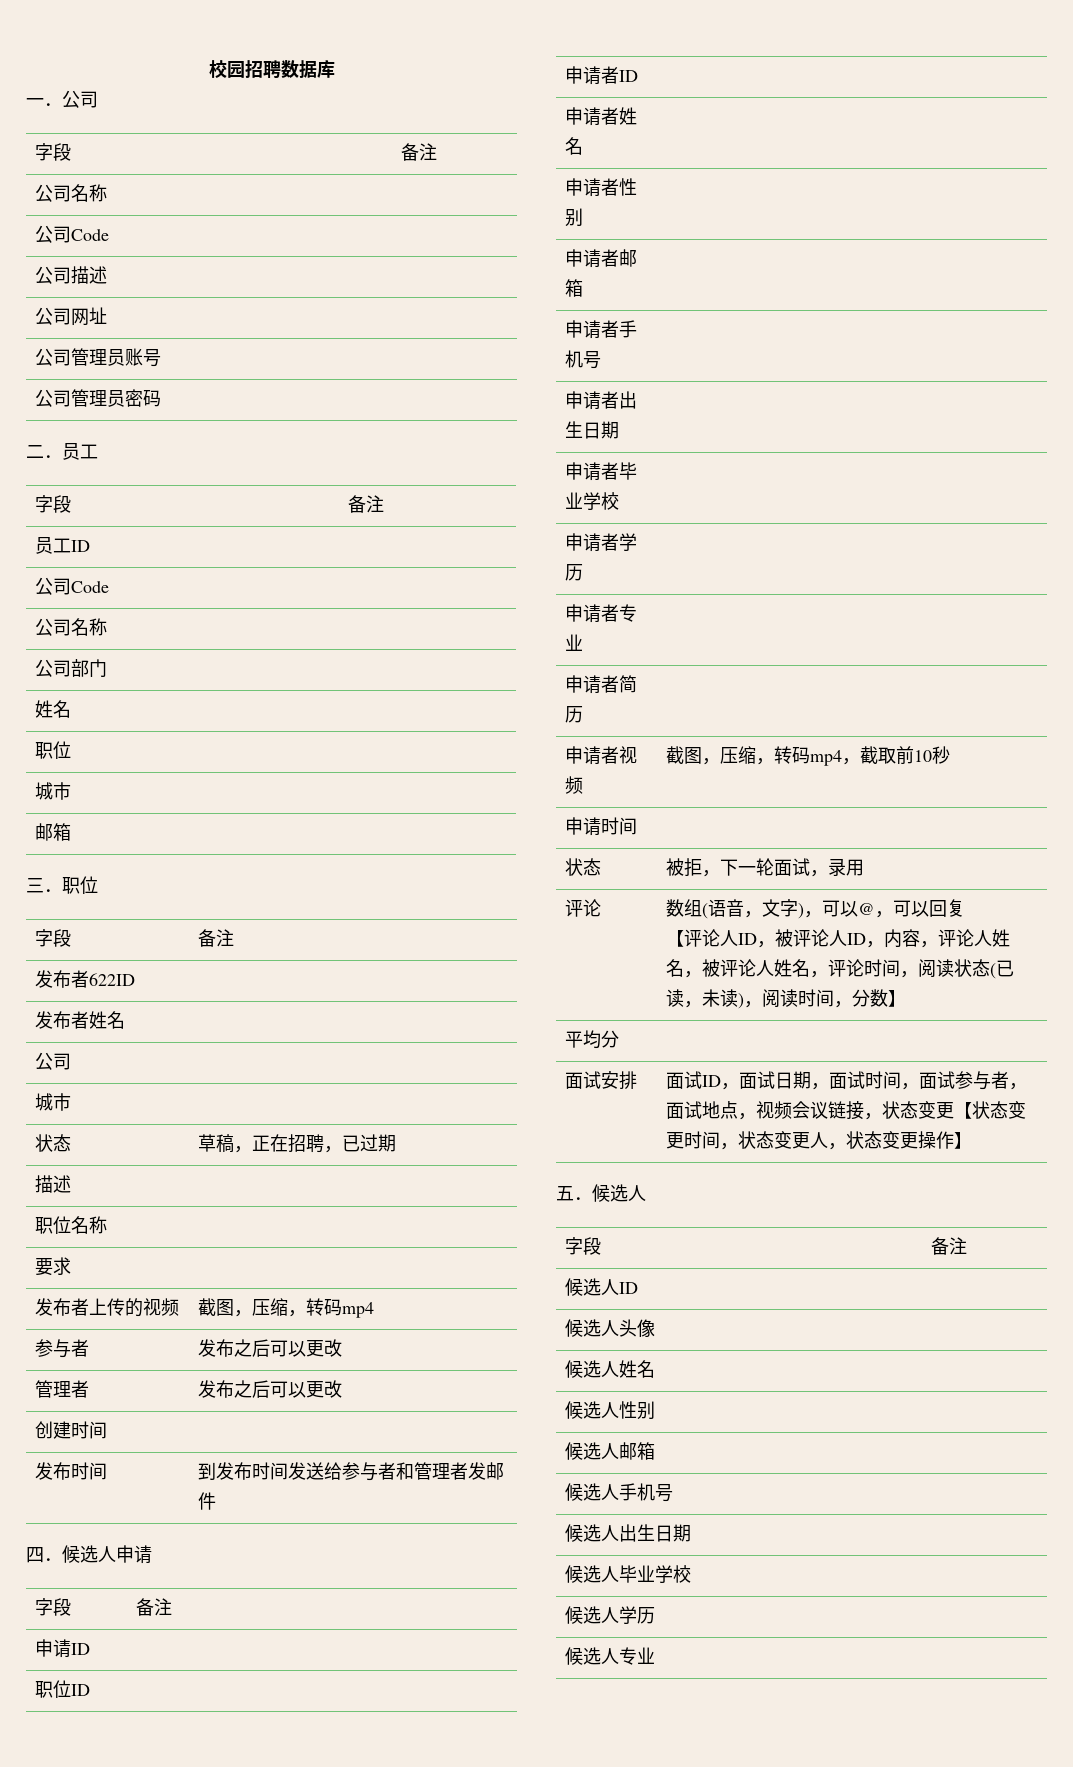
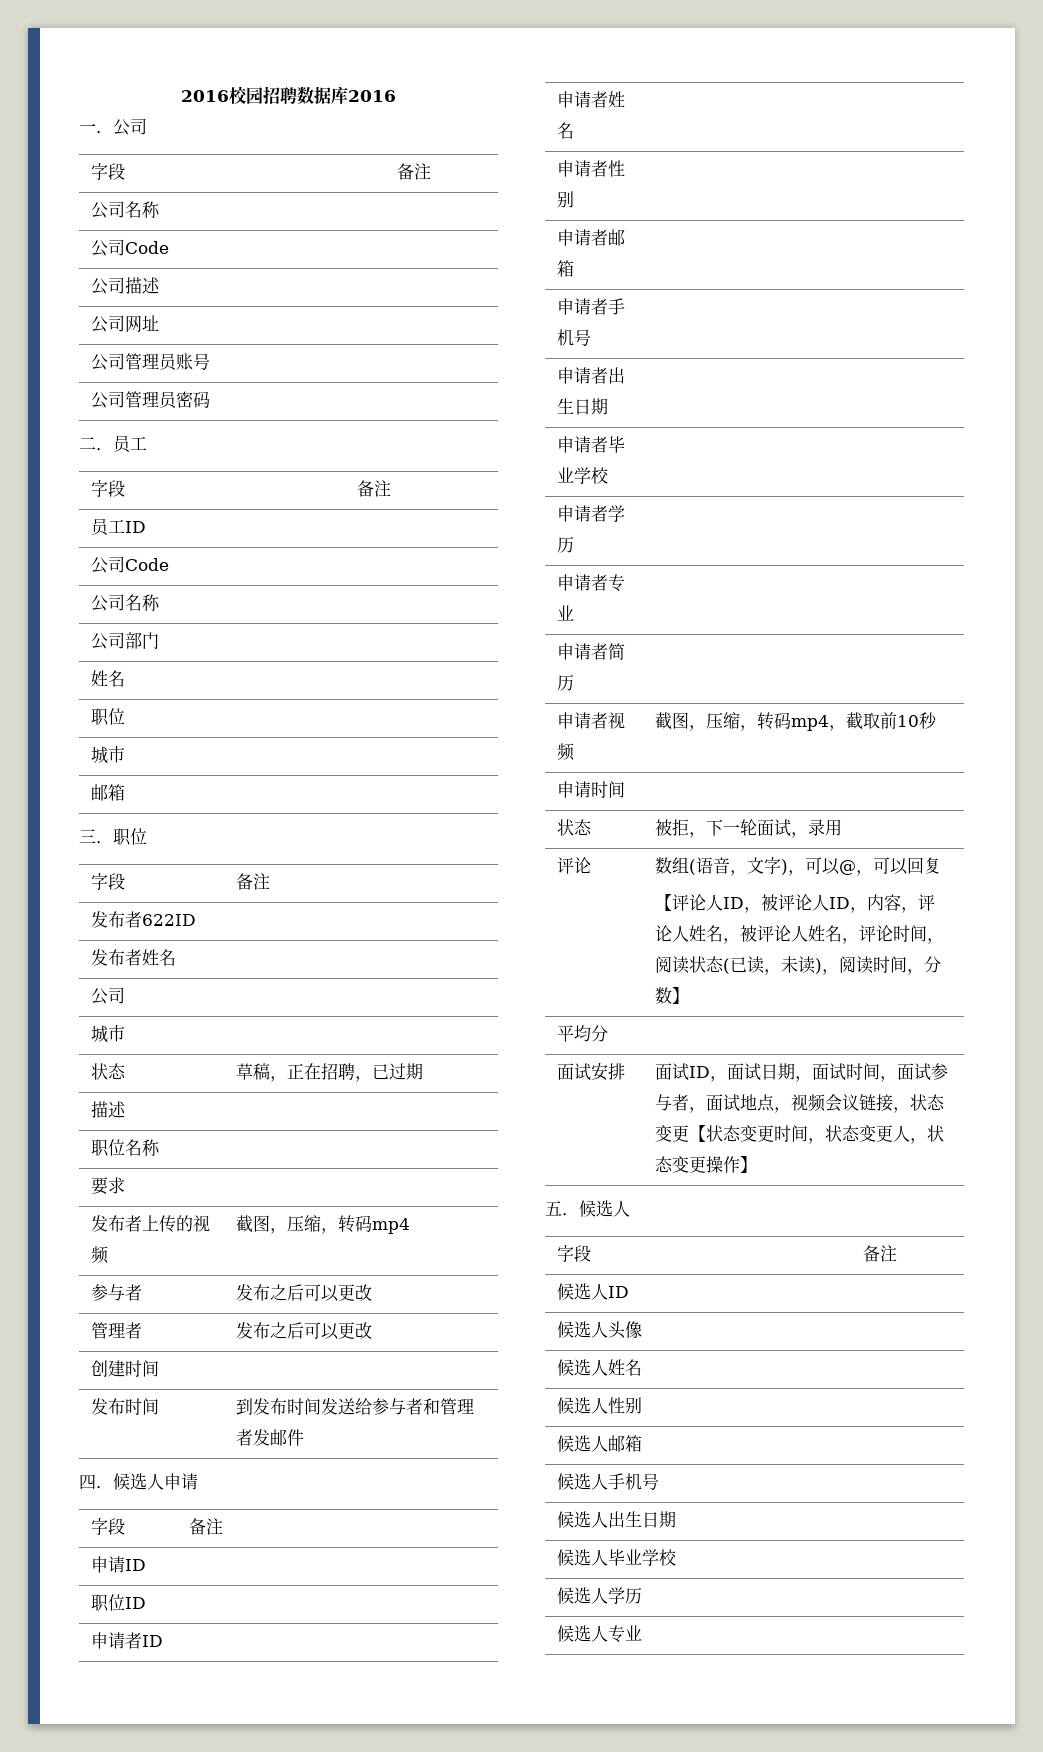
(208, 69) none -> [181,90,229,102] 2016
(335, 69) none -> [348,90,396,102] 2016

